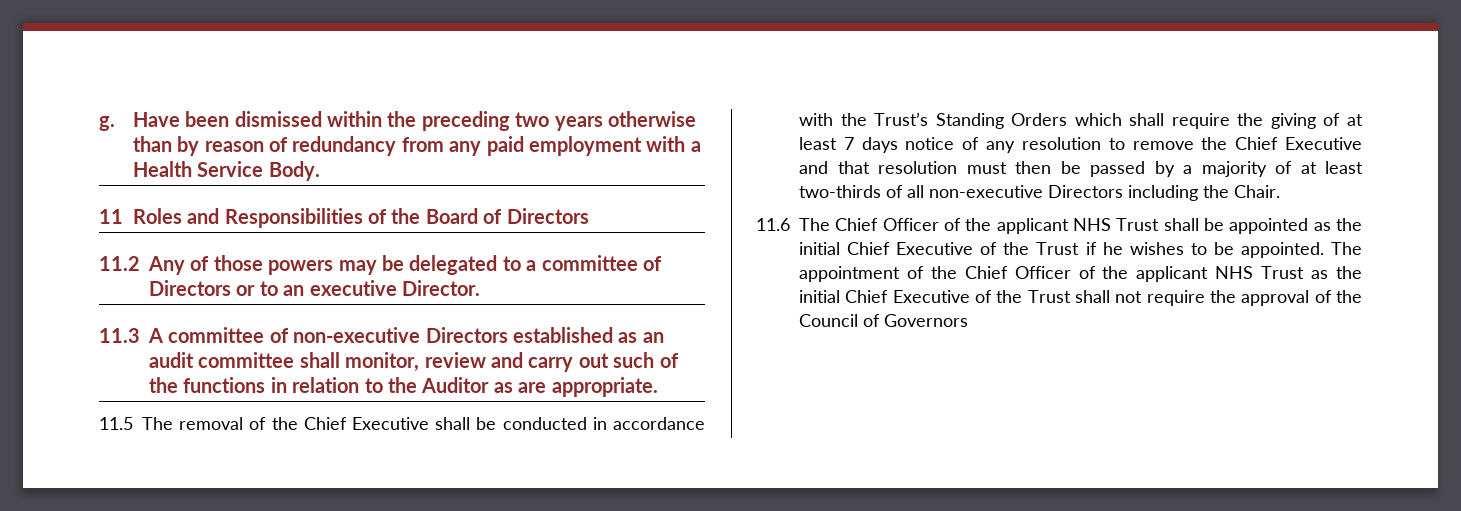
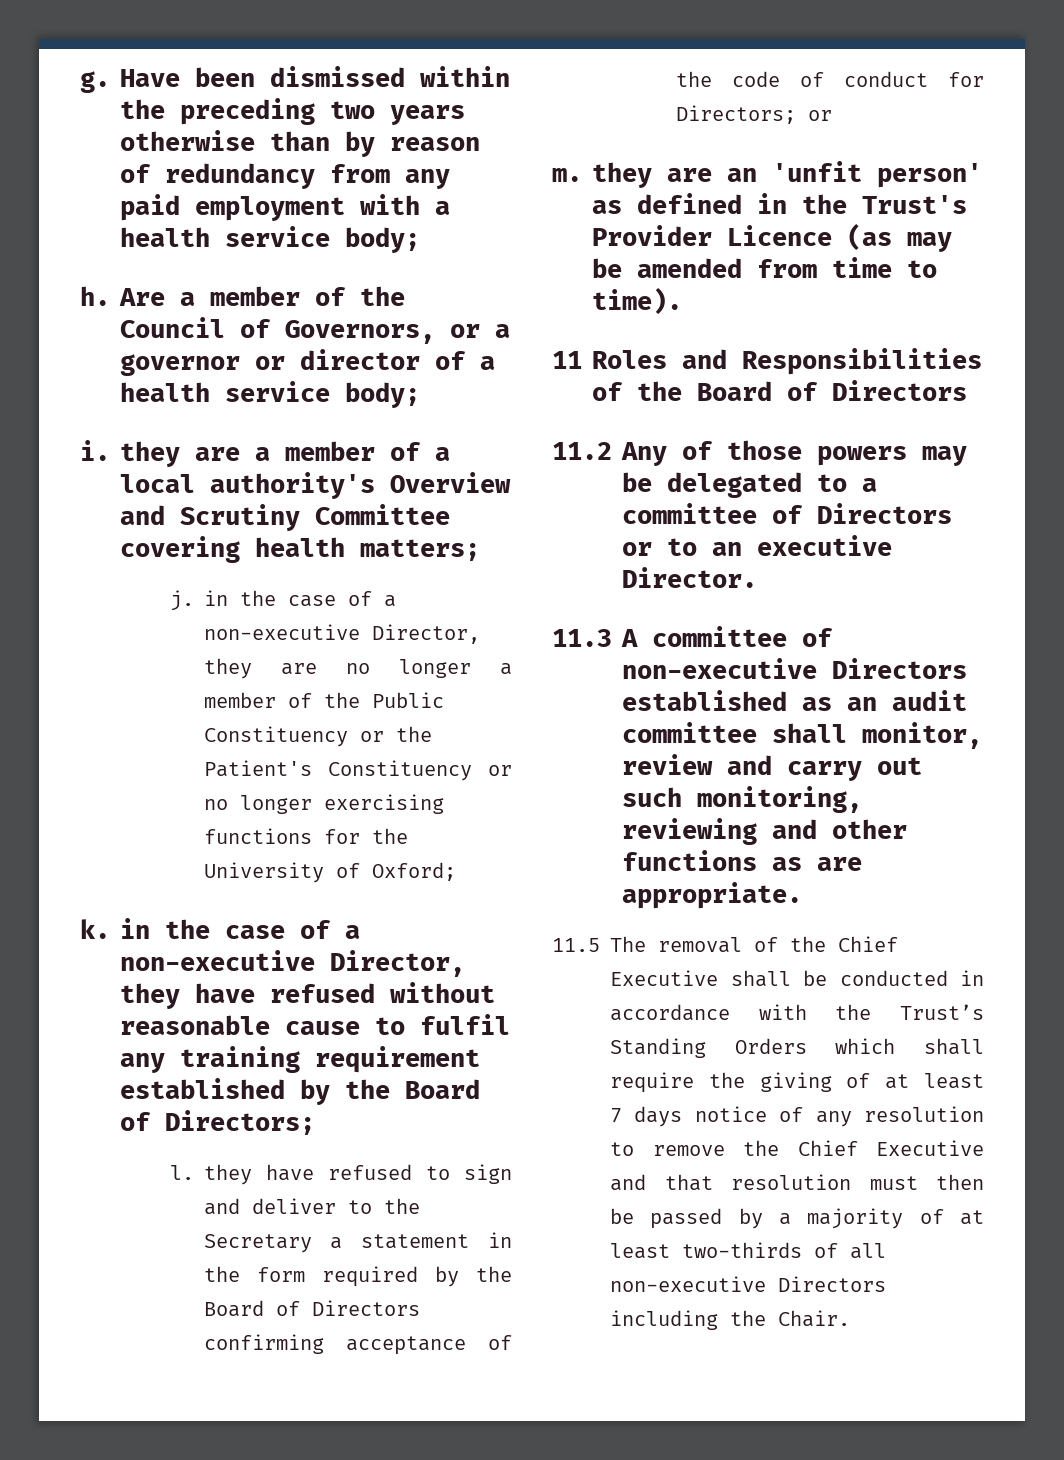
[132,161,320,181] Health Service Body. -> [120,226,420,253] [80,286,405,306] [120,317,510,344] [120,349,495,376] [120,381,420,408] [80,440,450,467] [120,472,511,499] [120,504,450,531] [120,536,480,563] [169,590,396,611] [203,624,480,644] [203,658,512,679] [203,692,444,708] [203,726,432,747] [203,760,512,781] [203,794,444,814] [203,828,408,844] [203,862,456,883] [80,918,360,939] [120,950,465,977] [120,982,495,1009] [120,1014,510,1035] [120,1046,480,1073] [120,1078,480,1105] [120,1110,315,1135] [169,1164,512,1185] [203,1198,420,1215] [203,1232,512,1253] [203,1266,512,1287] [203,1300,420,1317] [203,1334,512,1355] [675,71,984,87] [675,105,832,124] [552,161,982,188] [592,193,967,214] [592,224,952,252] [592,257,937,278] [592,288,682,315] health service body; // h. Are a member of the Council of Governors, or a governor or director of a health service body; // i. they are a member of a local authority's Overview and Scrutiny Committee covering health matters; // j. in the case of a non-executive Director, they are no longer a member of the Public Constituency or the Patient's Constituency or no longer exercising functions for the University of Oxford; // k. in the case of a non-executive Director, they have refused without reasonable cause to fulfil any training requirement established by the Board of Directors; // l. they have refused to sign and deliver to the Secretary a statement in the form required by the Board of Directors confirming acceptance of the code of conduct for Directors; or // m. they are an 'unfit person' as defined in the Trust's Provider Licence (as may be amended from time to time).
[659,353,679,368] [149,377,490,393] of the functions in relation to the Auditor -> [697,786,862,813] [622,818,907,845] [622,850,757,871] monitoring, reviewing and other functions
[756,218,1362,234] [799,242,1362,258] [799,266,1362,282] [799,290,1362,306] [799,314,968,327] // 11.6 The Chief Officer of the applicant NHS Trust shall be appointed as the initial Chief Executive of the Trust if he wishes to be appointed. The appointment of the Chief Officer of the applicant NHS Trust as the initial Chief Executive of the Trust shall not require the approval of the Council of Governors -> (850, 1318) none

